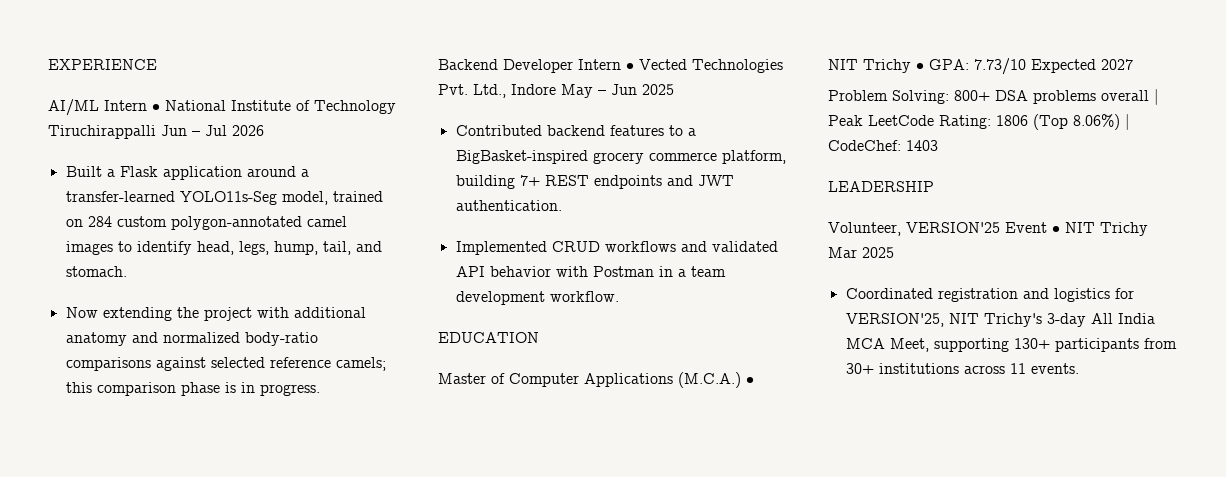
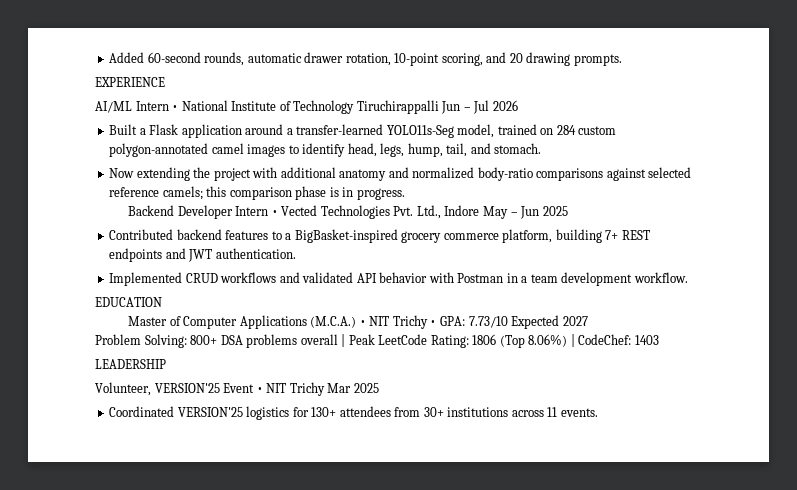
(48, 64) none -> [109,52,622,66] Added 60-second rounds, automatic drawer rotation, 10-point scoring, and 20 drawing prompts. //
[937,288,1134,302] [845,313,1155,327] [845,338,1139,352] registration and logistics for VERSION'25, NIT Trichy's 3-day All India MCA Meet, supporting 130+ participants -> [177,406,391,420] VERSION'25 logistics for 130+ attendees

